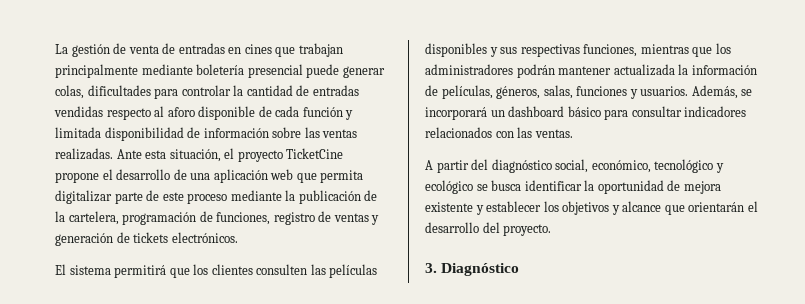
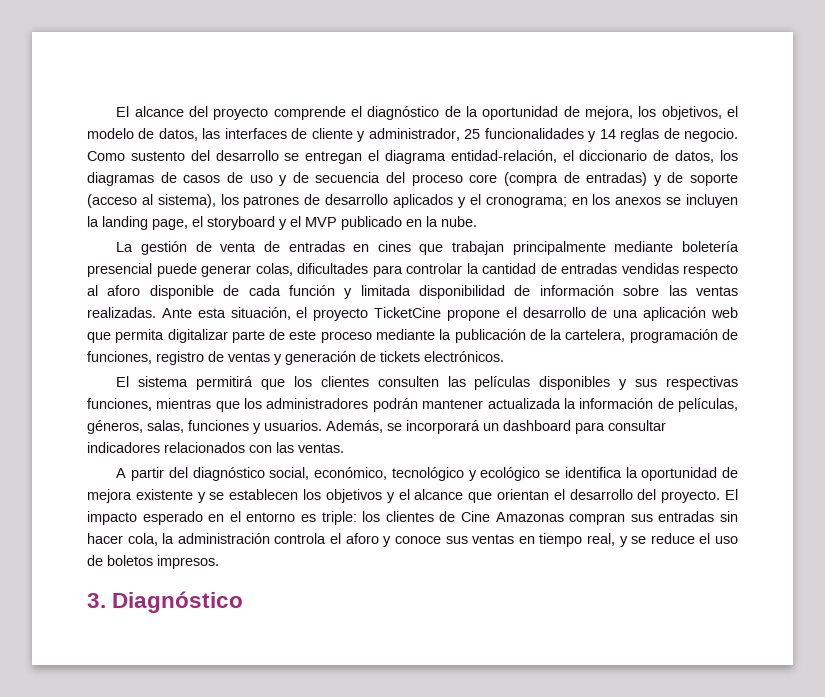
(55, 49) none -> [116,106,738,120] [87,128,738,142] [87,150,738,164] [87,172,738,186] [87,194,739,208] [87,216,477,230] El alcance del proyecto comprende el diagnóstico de la oportunidad de mejora, los objetivos, el modelo de datos, las interfaces de cliente y administrador, 25 funcionalidades y 14 reglas de negocio. Como sustento del desarrollo se entregan el diagrama entidad-relación, el diccionario de datos, los diagramas de casos de uso y de secuencia del proceso core (compra de entradas) y de soporte (acceso al sistema), los patrones de desarrollo aplicados y el cronograma; en los anexos se incluyen la landing page, el storyboard y el MVP publicado en la nube. //
[567,106,601,117] básico -> (571, 425) none
[491,180,582,191] busca identificar -> [564,467,622,478] identifica
[486,201,542,212] establecer -> [209,489,299,500] se establecen
(620, 210) none -> [398,489,410,500] el
[688,202,745,212] orientarán -> [496,489,549,500] orientan
(552, 230) none -> [725,489,738,500] [87,511,739,525] [87,533,738,547] [87,555,219,569] El impacto esperado en el entorno es triple: los clientes de Cine Amazonas compran sus entradas sin hacer cola, la administración controla el aforo y conoce sus ventas en tiempo real, y se reduce el uso de boletos impresos.

